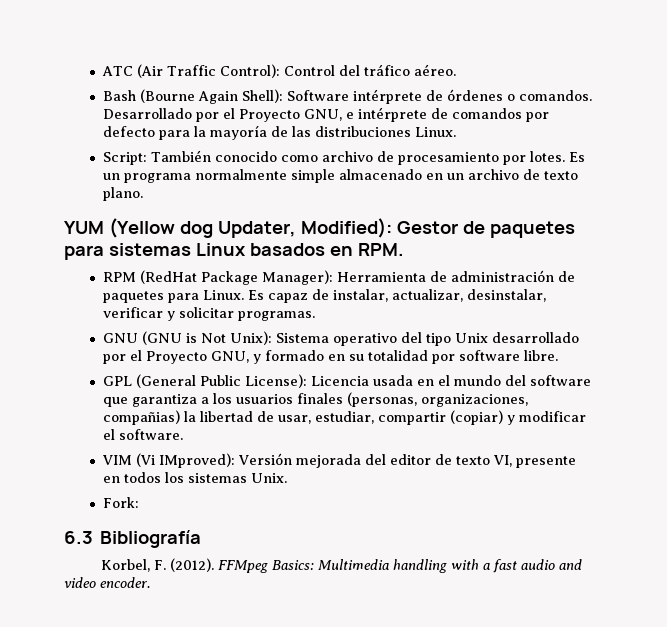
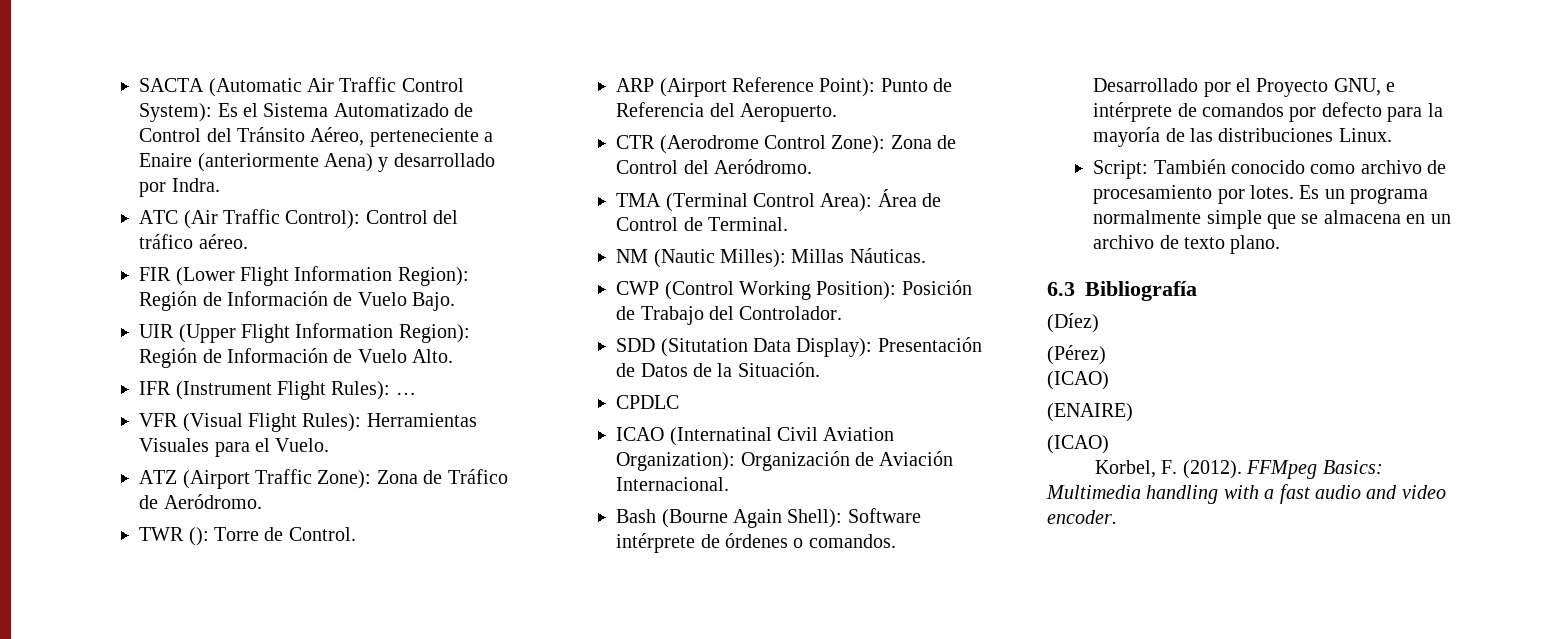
(102, 71) none -> [139,77,464,97] [139,103,474,122] [139,127,494,147] [139,153,495,172] [139,178,220,197] SACTA (Automatic Air Traffic Control System): Es el Sistema Automatizado de Control del Tránsito Aéreo, perteneciente a Enaire (anteriormente Aena) y desarrollado por Indra. //
(457, 70) none -> [139,266,469,286] [139,291,456,311] [139,323,470,343] [139,348,454,368] [139,381,416,400] [139,413,477,432] [139,438,330,457] [139,469,508,489] [139,494,262,509] [139,527,356,546] [616,77,953,97] [616,102,837,122] [616,135,957,154] [616,159,812,174] [616,189,942,212] [616,217,788,231] [616,248,926,268] [616,280,972,300] [616,306,843,325] [616,337,982,357] [616,362,820,377] [616,395,680,409] [616,427,895,446] [616,451,954,471] [616,477,730,491] // FIR (Lower Flight Information Region): Región de Información de Vuelo Bajo. // UIR (Upper Flight Information Region): Región de Información de Vuelo Alto. // IFR (Instrument Flight Rules): … // VFR (Visual Flight Rules): Herramientas Visuales para el Vuelo. // ATZ (Airport Traffic Zone): Zona de Tráfico de Aeródromo. // TWR (): Torre de Control. // ARP (Airport Reference Point): Punto de Referencia del Aeropuerto. // CTR (Aerodrome Control Zone): Zona de Control del Aeródromo. // TMA (Terminal Control Area): Área de Control de Terminal. // NM (Nautic Milles): Millas Náuticas. // CWP (Control Working Position): Posición de Trabajo del Controlador. // SDD (Situtation Data Display): Presentación de Datos de la Situación. // CPDLC // ICAO (Internatinal Civil Aviation Organization): Organización de Aviación Internacional.
[339,169,423,180] almacenado -> [1266,210,1401,229] que se almacena
[64,218,575,238] [64,243,404,260] [103,270,576,285] [103,289,547,303] [103,307,316,321] [103,331,580,346] [103,350,559,364] [103,374,592,388] [103,392,529,407] [103,410,587,425] [103,429,184,440] [102,453,577,468] [103,472,288,483] [103,497,140,508] [64,530,202,548] YUM (Yellow dog Updater, Modified): Gestor de paquetes para sistemas Linux basados en RPM. // RPM (RedHat Package Manager): Herramienta de administración de paquetes para Linux. Es capaz de instalar, actualizar, desinstalar, verificar y solicitar programas. // GNU (GNU is Not Unix): Sistema operativo del tipo Unix desarrollado por el Proyecto GNU, y formado en su totalidad por software libre. // GPL (General Public License): Licencia usada en el mundo del software que garantiza a los usuarios finales (personas, organizaciones, compañias) la libertad de usar, estudiar, compartir (copiar) y modificar el software. // VIM (Vi IMproved): Versión mejorada del editor de texto VI, presente en todos los sistemas Unix. // Fork: // 6.3 Bibliografía -> [1047,281,1197,301] [1047,313,1099,333] [1047,345,1106,365] [1047,371,1109,390] [1047,403,1133,422] [1047,435,1109,454] 6.3 Bibliografía // (Díez) // (Pérez) // (ICAO) // (ENAIRE) // (ICAO)

